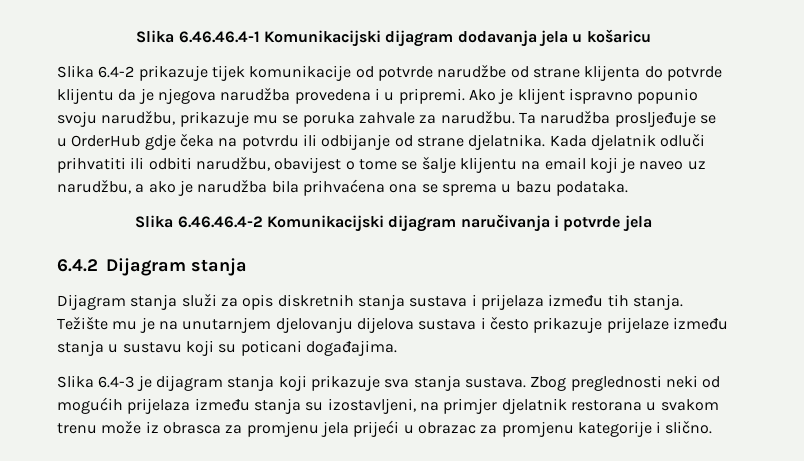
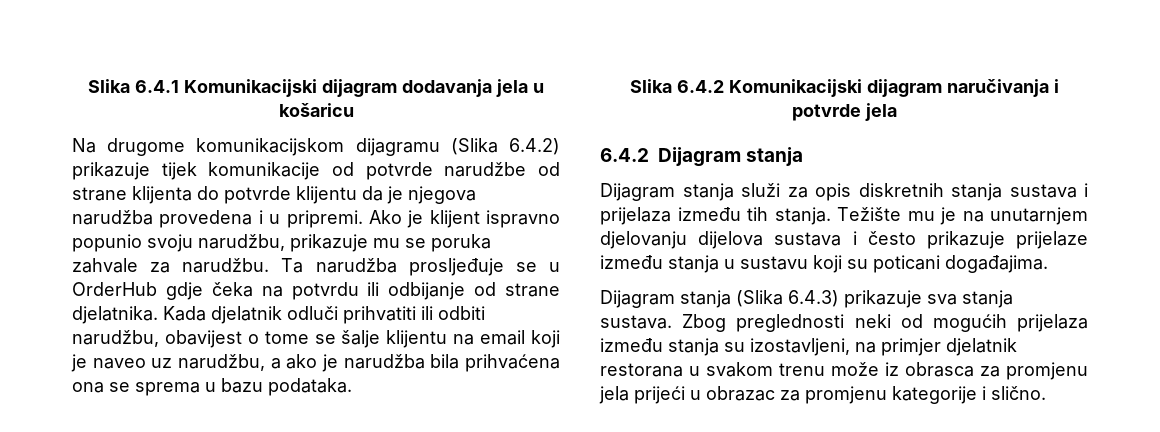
[136,30,260,43] Slika 6.46.46.4-1 -> [88,79,179,93] Slika 6.4.1
[57,65,135,78] Slika 6.4-2 -> [72,138,560,156] Na drugome komunikacijskom dijagramu (Slika 6.4.2)
[177,216,263,228] 6.46.46.4-2 -> [676,80,724,93] 6.4.2
[57,375,307,391] Slika 6.4-3 je dijagram stanja koji -> [600,290,839,308] Dijagram stanja (Slika 6.4.3)

